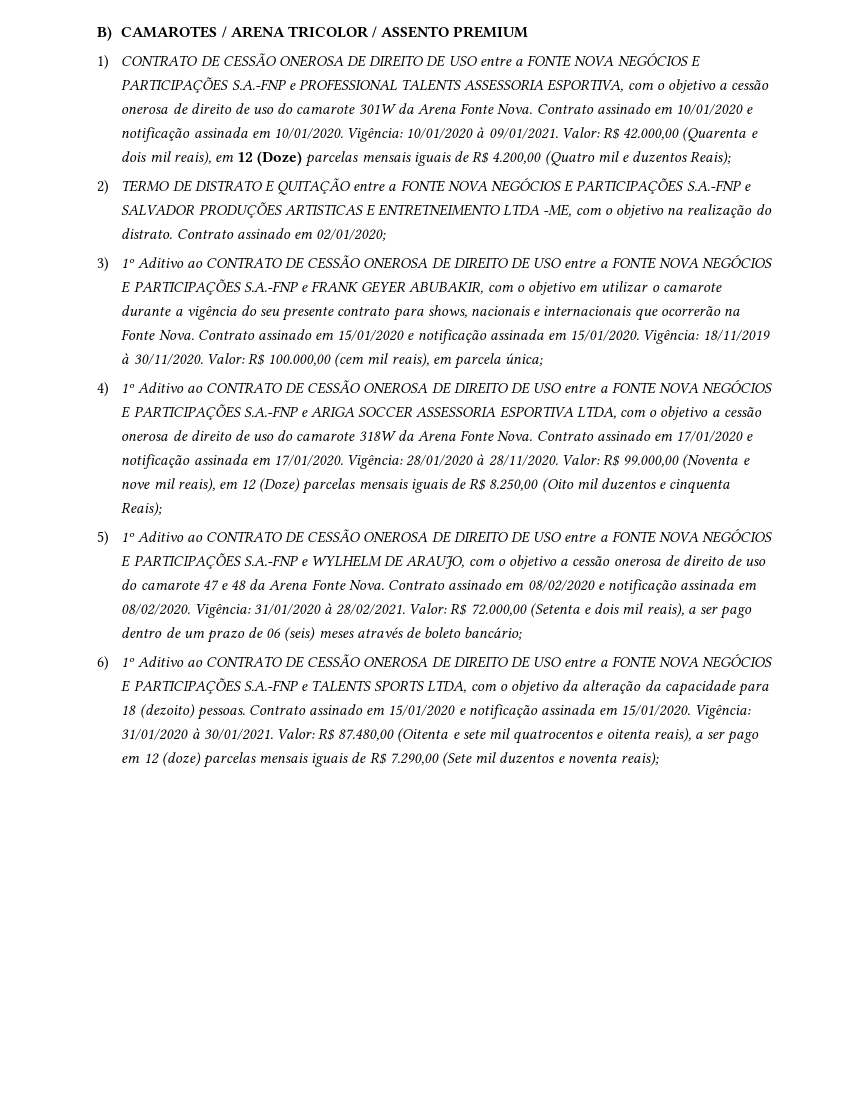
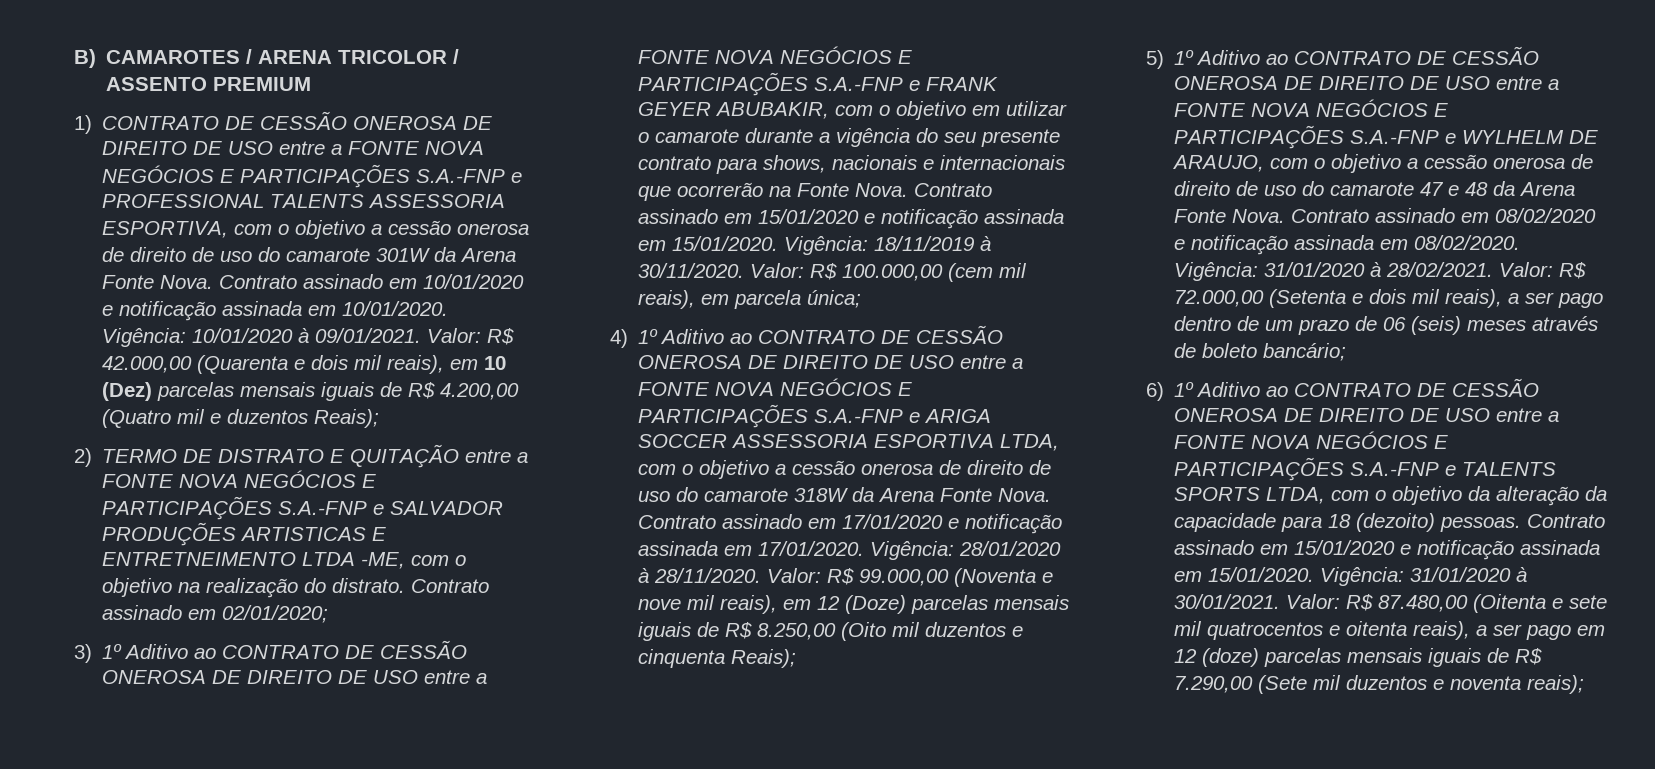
[237,151,303,166] 12 (Doze) -> [483,356,506,370] [101,382,152,401] 10 (Dez)

